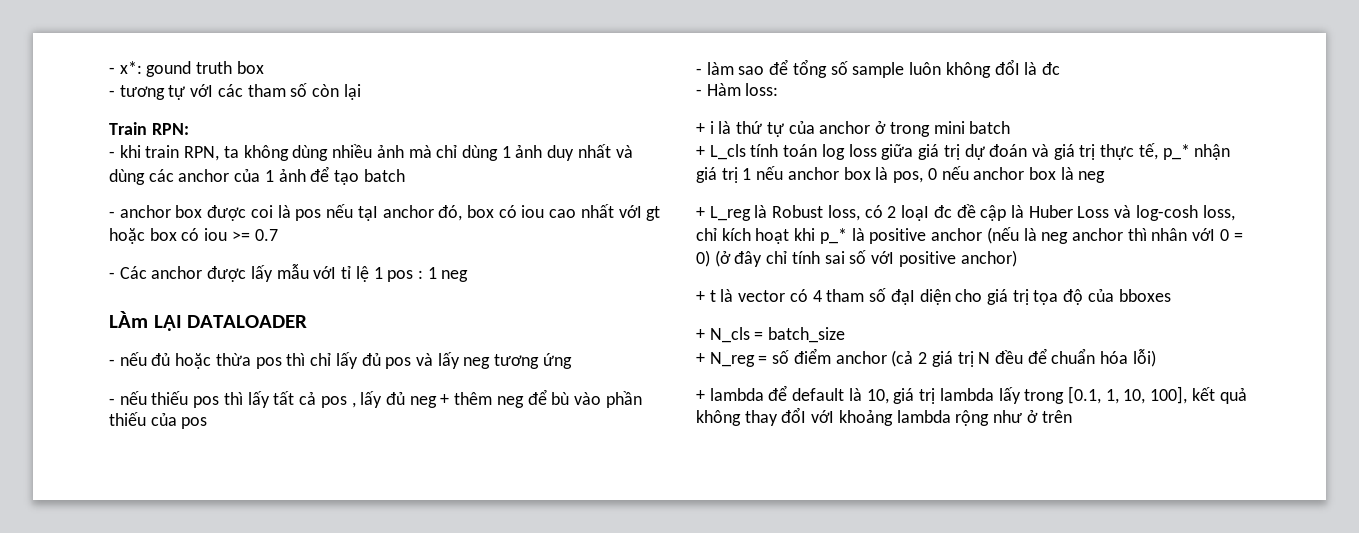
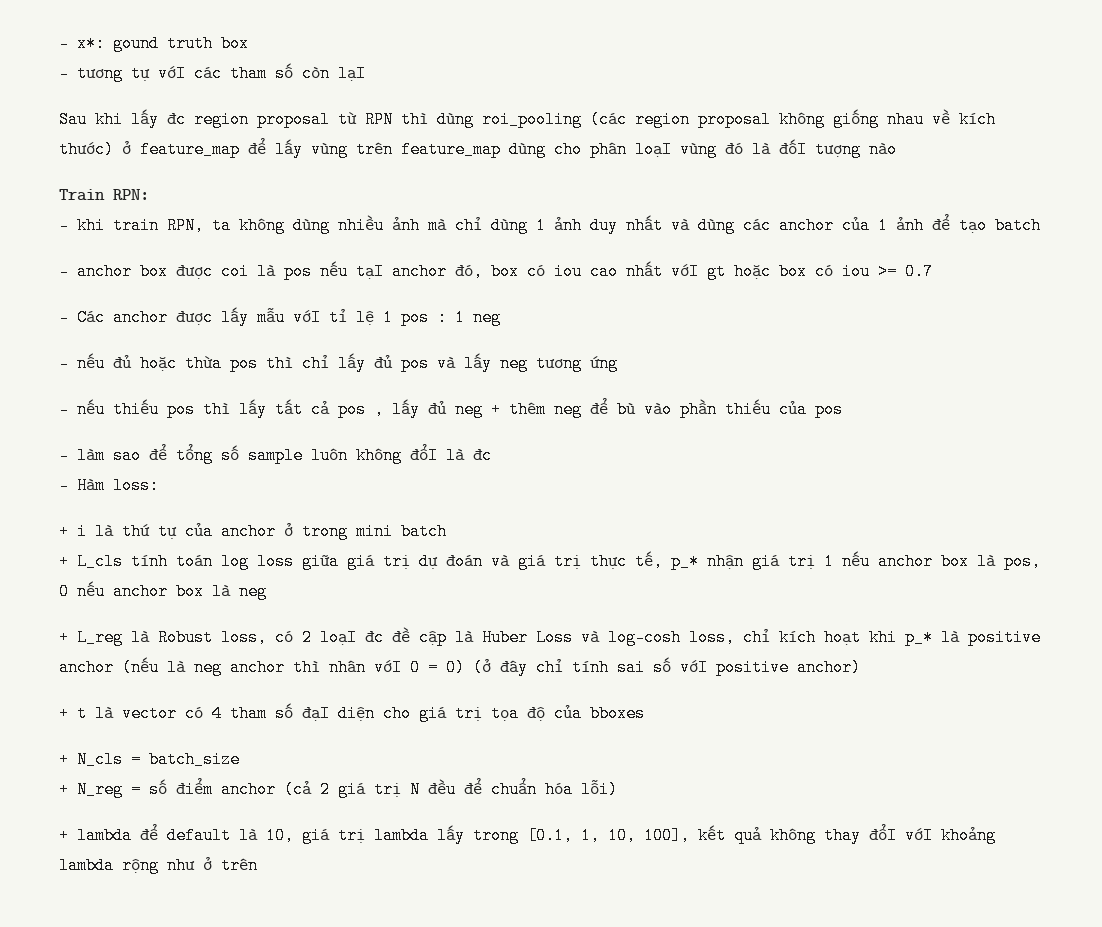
[343,84,361,100] lại -> [338,65,366,82] [59,109,996,128] [59,138,897,158] lạI // Sau khi lấy đc region proposal từ RPN thì dùng roi_pooling (các region proposal không giống nhau về kích thước) ở feature_map để lấy vùng trên feature_map dùng cho phân loạI vùng đó là đốI tượng nào
[109,311,308,331] // LÀm LẠI DATALOADER -> (501, 317) none

